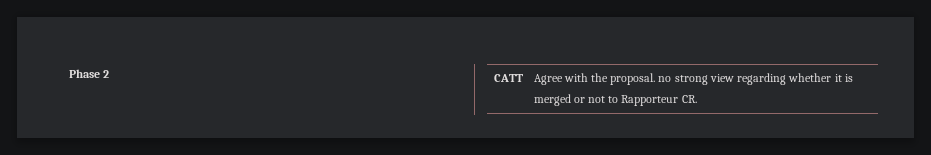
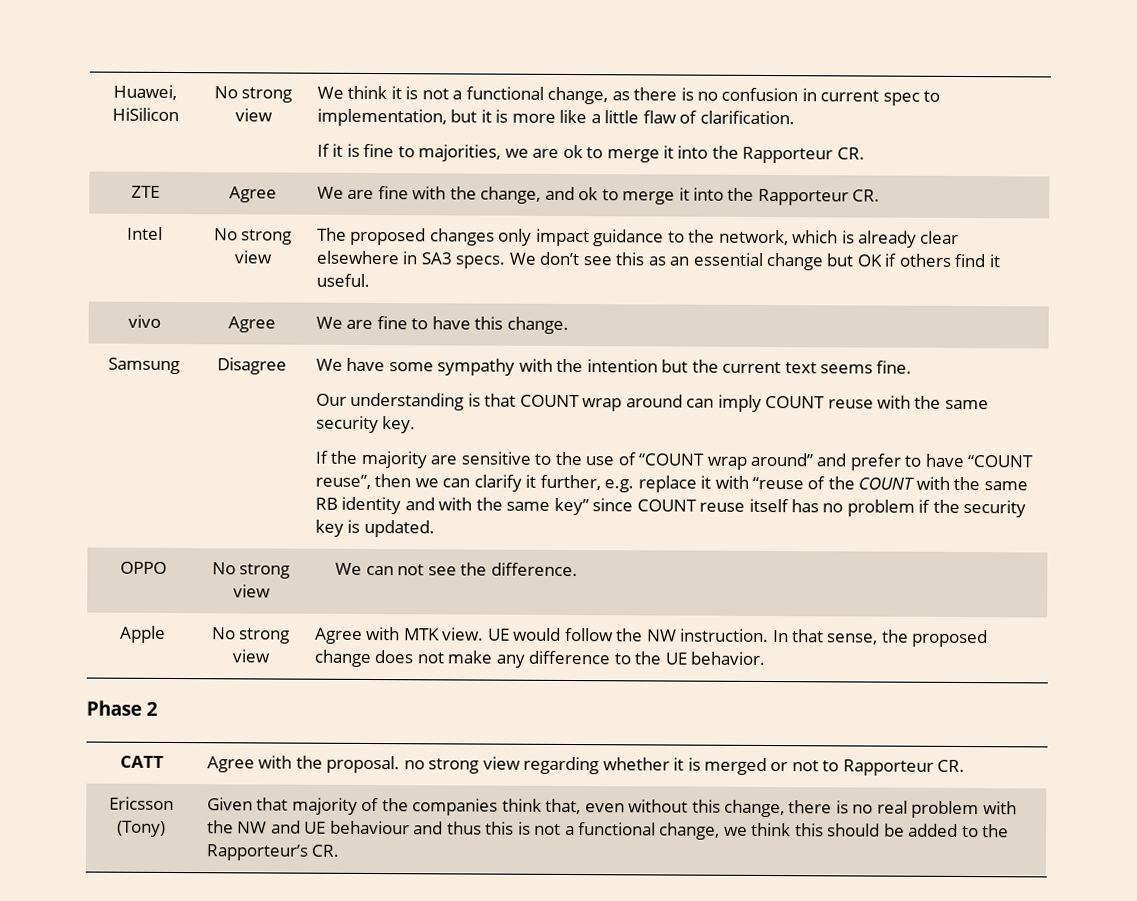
(69, 73) none -> [113,84,177,101] [111,107,179,122] [213,86,293,103] [234,108,273,122] [316,85,941,106] [316,108,795,127] [316,143,865,164] [130,185,160,198] [229,186,277,203] [316,186,881,206] [127,226,163,240] [213,228,293,245] [233,250,273,264] [316,227,960,248] [315,250,1000,271] [315,273,370,287] [127,314,161,328] [228,316,276,333] [315,316,569,334] [108,357,180,375] [217,357,287,375] [315,357,913,376] [315,392,989,412] [315,415,417,434] [314,450,1034,471] [314,474,1028,493] [314,496,1027,518] [314,519,435,538] [119,561,167,574] [211,562,291,579] [232,584,271,598] [335,562,578,577] [120,625,166,643] [211,627,291,644] [231,649,270,663] [314,626,989,648] [313,649,766,668] Huawei, HiSilicon | No strong view | We think it is not a functional change, as there is no confusion in current spec to implementation, but it is more like a little flaw of clarification. // If it is fine to majorities, we are ok to merge it into the Rapporteur CR. // ZTE | Agree | We are fine with the change, and ok to merge it into the Rapporteur CR. // Intel | No strong view | The proposed changes only impact guidance to the network, which is already clear elsewhere in SA3 specs. We don’t see this as an essential change but OK if others find it useful. // vivo | Agree | We are fine to have this change. // Samsung | Disagree | We have some sympathy with the intention but the current text seems fine. // Our understanding is that COUNT wrap around can imply COUNT reuse with the same security key. // If the majority are sensitive to the use of “COUNT wrap around” and prefer to have “COUNT reuse”, then we can clarify it further, e.g. replace it with “reuse of the COUNT with the same RB identity and with the same key” since COUNT reuse itself has no problem if the security key is updated. // OPPO | No strong view | We can not see the difference. // Apple | No strong view | Agree with MTK view. UE would follow the NW instruction. In that sense, the proposed change does not make any difference to the UE behavior. //
(697, 99) none -> [109,796,174,811] [117,820,167,837] [206,797,1017,819] [206,820,1010,840] [205,844,341,861] // Ericsson (Tony) | Given that majority of the companies think that, even without this change, there is no real problem with the NW and UE behaviour and thus this is not a functional change, we think this should be added to the Rapporteur’s CR.

